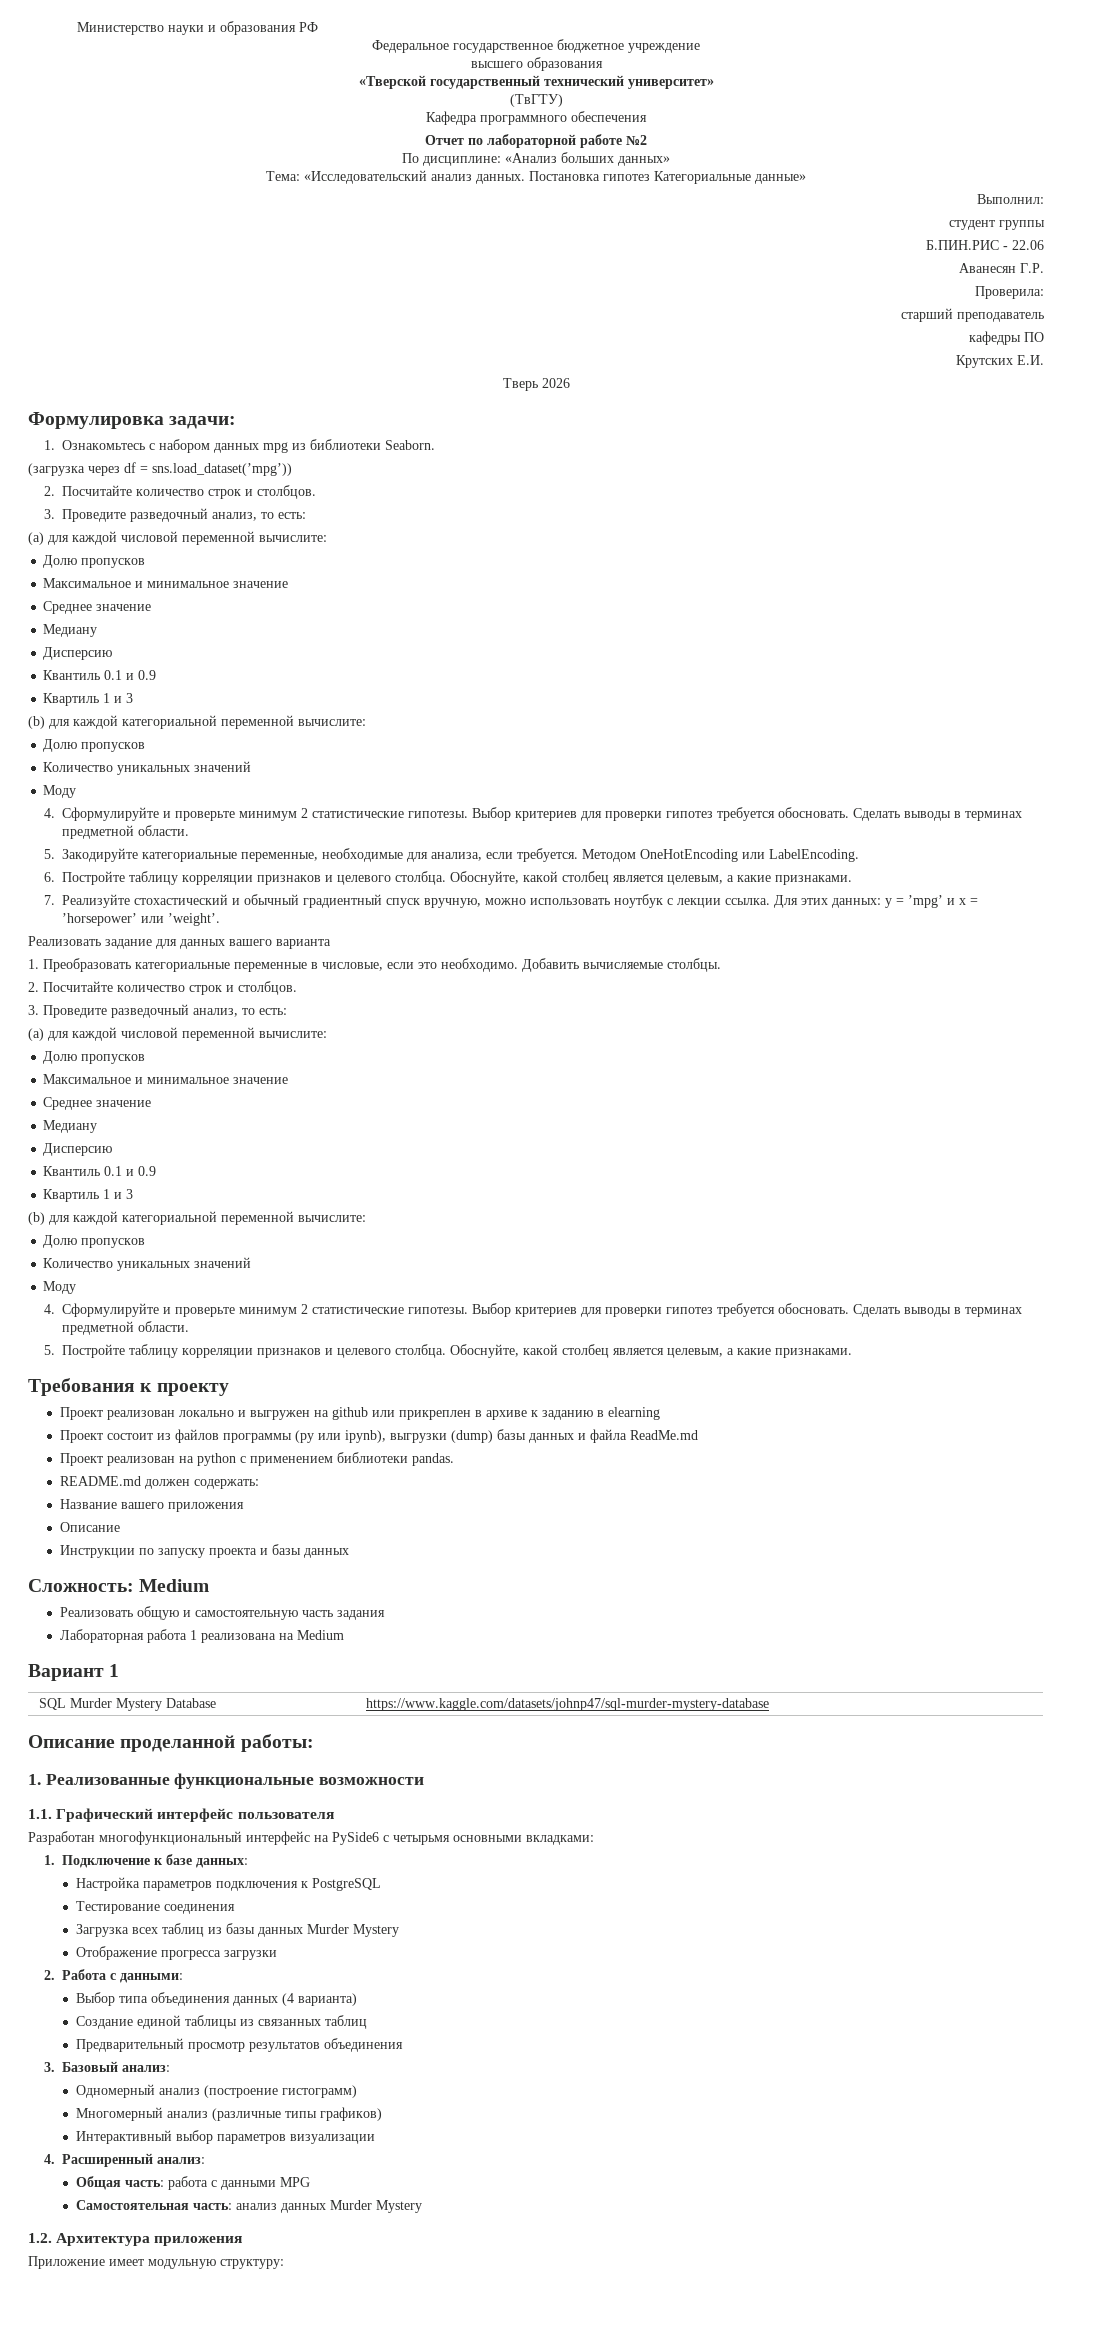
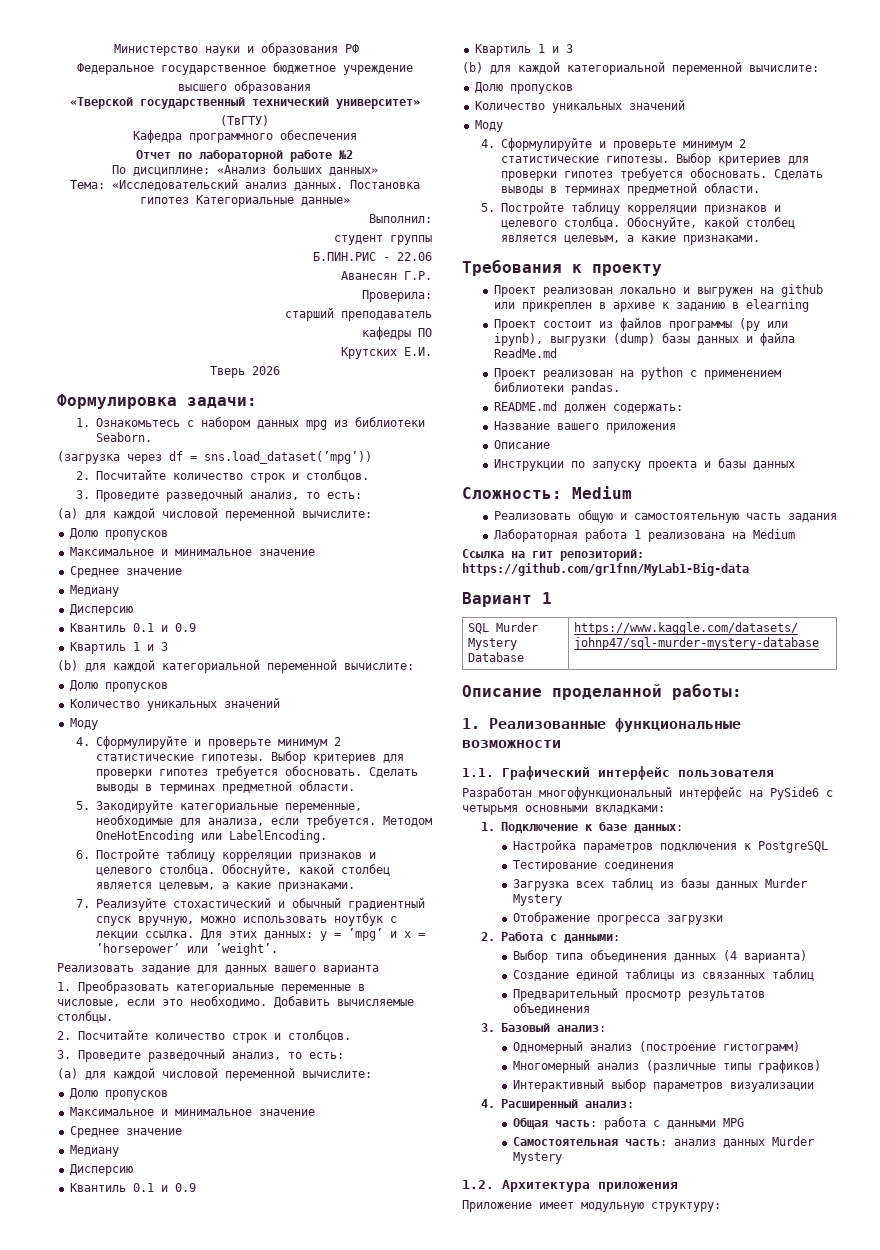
(344, 1635) none -> [462,549,644,561] [462,563,749,576] // Ссылка на гит репозиторий: https://github.com/gr1fnn/MyLab1-Big-data

